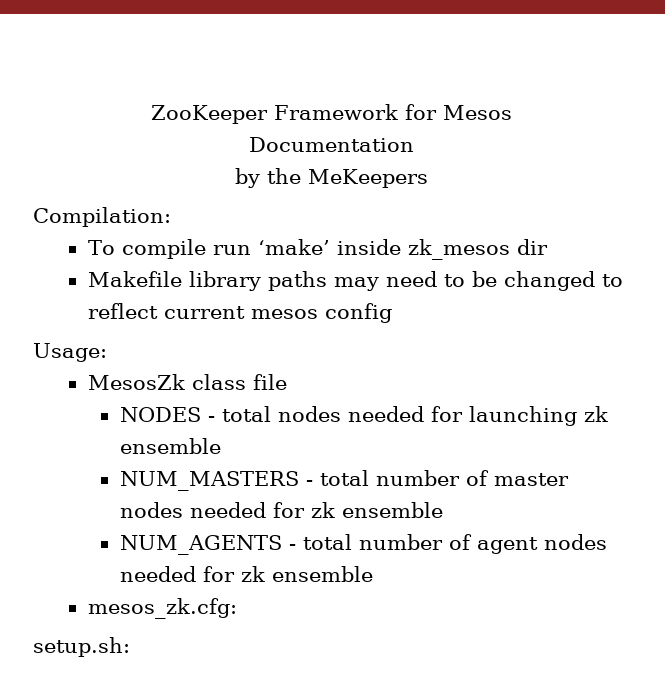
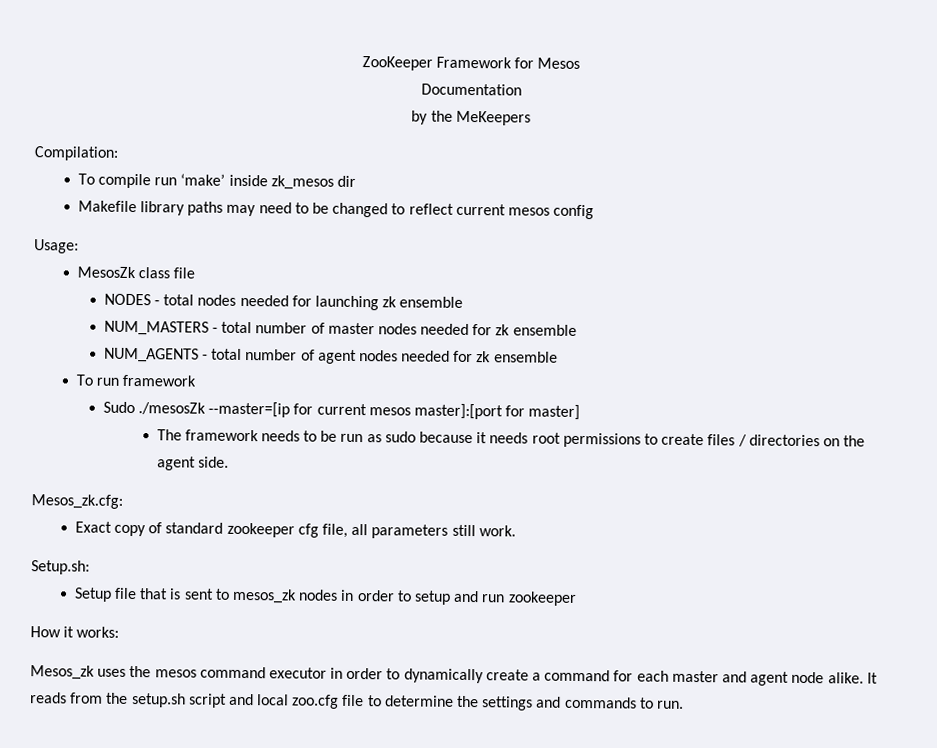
[87,598,237,619] [33,637,130,657] mesos_zk.cfg: // setup.sh: -> [75,374,197,387] [102,401,581,420] [156,429,866,448] [156,456,229,471] [31,494,123,509] [74,521,516,539] [31,560,90,575] [73,587,577,606] [30,626,120,638] [30,665,878,686] [30,692,684,711] To run framework // Sudo ./mesosZk --master=[ip for current mesos master]:[port for master] // The framework needs to be run as sudo because it needs root permissions to create files / directories on the agent side. // Mesos_zk.cfg: // Exact copy of standard zookeeper cfg file, all parameters still work. // Setup.sh: // Setup file that is sent to mesos_zk nodes in order to setup and run zookeeper // How it works: // Mesos_zk uses the mesos command executor in order to dynamically create a command for each master and agent node alike. It reads from the setup.sh script and local zoo.cfg file to determine the settings and commands to run.

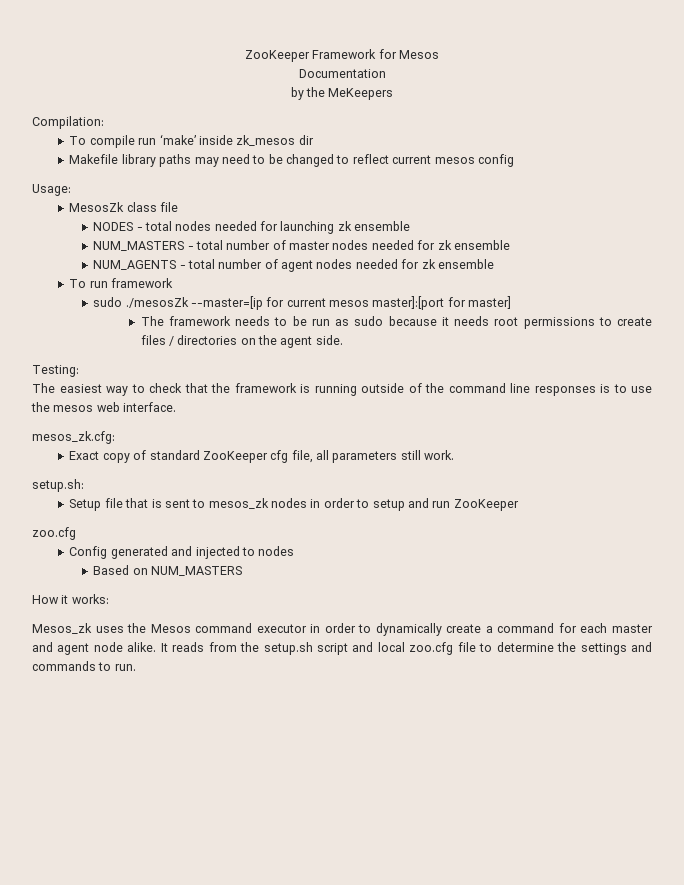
[102,401,135,414] Sudo -> [93,297,123,307] sudo
[31,494,123,509] Mesos_zk.cfg: -> [32,365,79,377] [32,383,652,396] [31,402,177,412] [32,431,115,444] Testing: // The easiest way to check that the framework is running outside of the command line responses is to use the mesos web interface. // mesos_zk.cfg:
[226,522,295,538] zookeeper -> [202,451,268,463] ZooKeeper
[31,560,90,575] Setup.sh: -> [32,479,84,492] setup.sh:
[507,591,577,606] zookeeper -> [453,499,519,511] [32,527,76,540] [69,546,295,559] [93,565,242,576] ZooKeeper // zoo.cfg // Config generated and injected to nodes // Based on NUM_MASTERS
[154,669,197,678] mesos -> [150,624,191,633] Mesos

